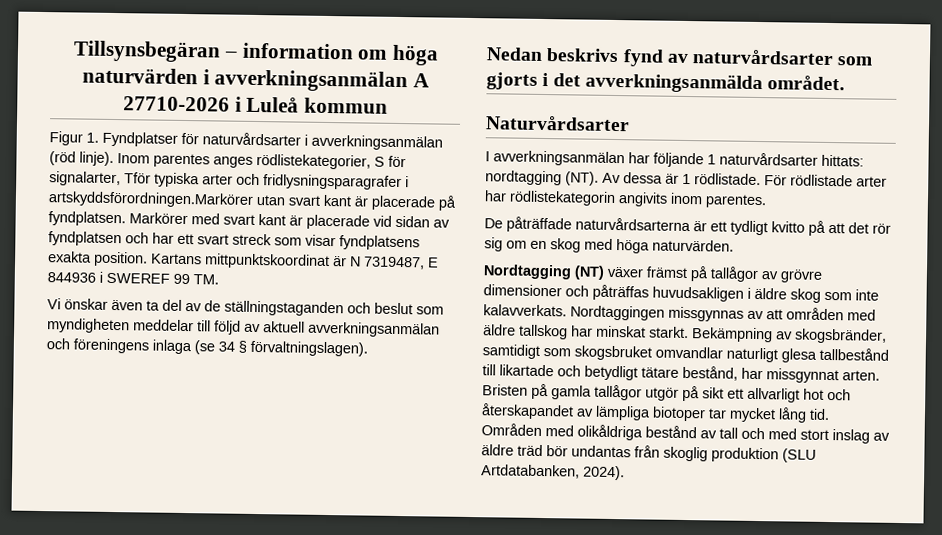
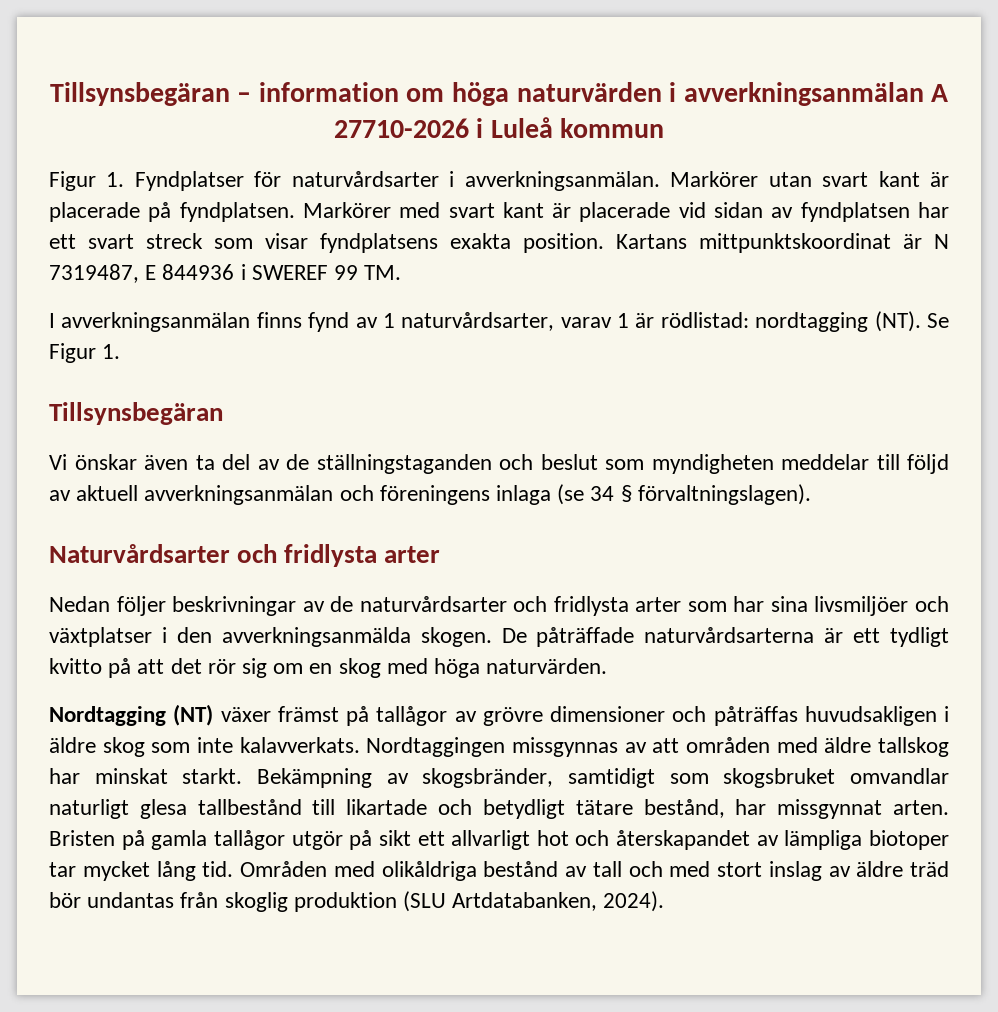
[311,134,443,151] [49,151,406,170] [49,171,409,191] [48,191,254,208] avverkningsanmälan (röd linje). Inom parentes anges rödlistekategorier, S för signalarter, Tför typiska arter och fridlysningsparagrafer i artskyddsförordningen.Markörer -> [464,171,759,191] avverkningsanmälan. Markörer
[125,232,149,244] och -> (910, 212) none
(219, 279) none -> [49,311,949,332] [49,343,121,363] [49,402,223,425] // I avverkningsanmälan finns fynd av 1 naturvårdsarter, varav 1 är rödlistad: nordtagging (NT). Se Figur 1. // Tillsynsbegäran
[486,47,873,67] [486,72,846,94] [485,115,630,132] [485,150,864,168] [485,170,887,187] [484,190,767,209] Nedan beskrivs fynd av naturvårdsarter som gjorts i det avverkningsanmälda området. // Naturvårdsarter // I avverkningsanmälan har följande 1 naturvårdsarter hittats: nordtagging (NT). Av dessa är 1 rödlistade. För rödlistade arter har rödlistekategorin angivits inom parentes. // -> [49,544,441,567] [49,596,950,616] [49,627,492,647] Naturvårdsarter och fridlysta arter // Nedan följer beskrivningar av de naturvårdsarter och fridlysta arter som har sina livsmiljöer och växtplatser i den avverkningsanmälda skogen.

